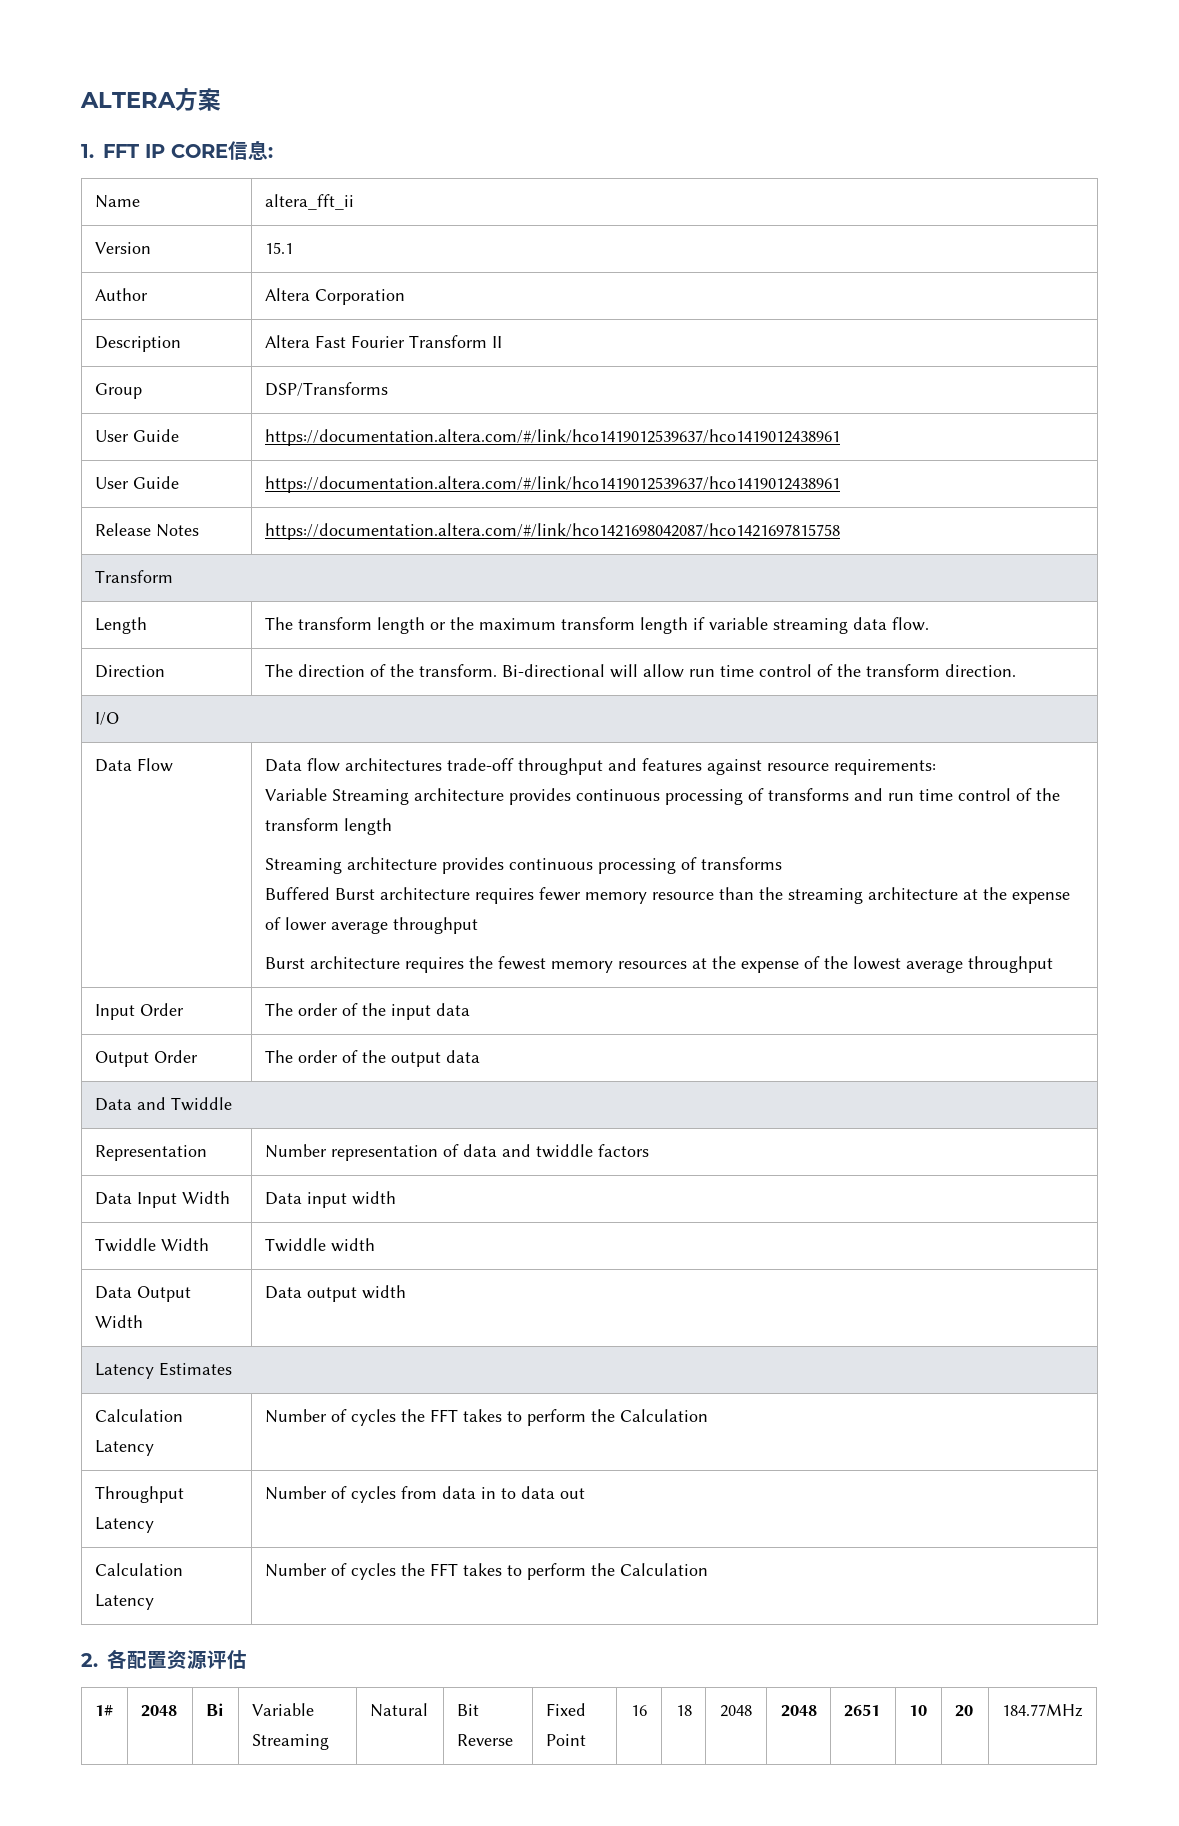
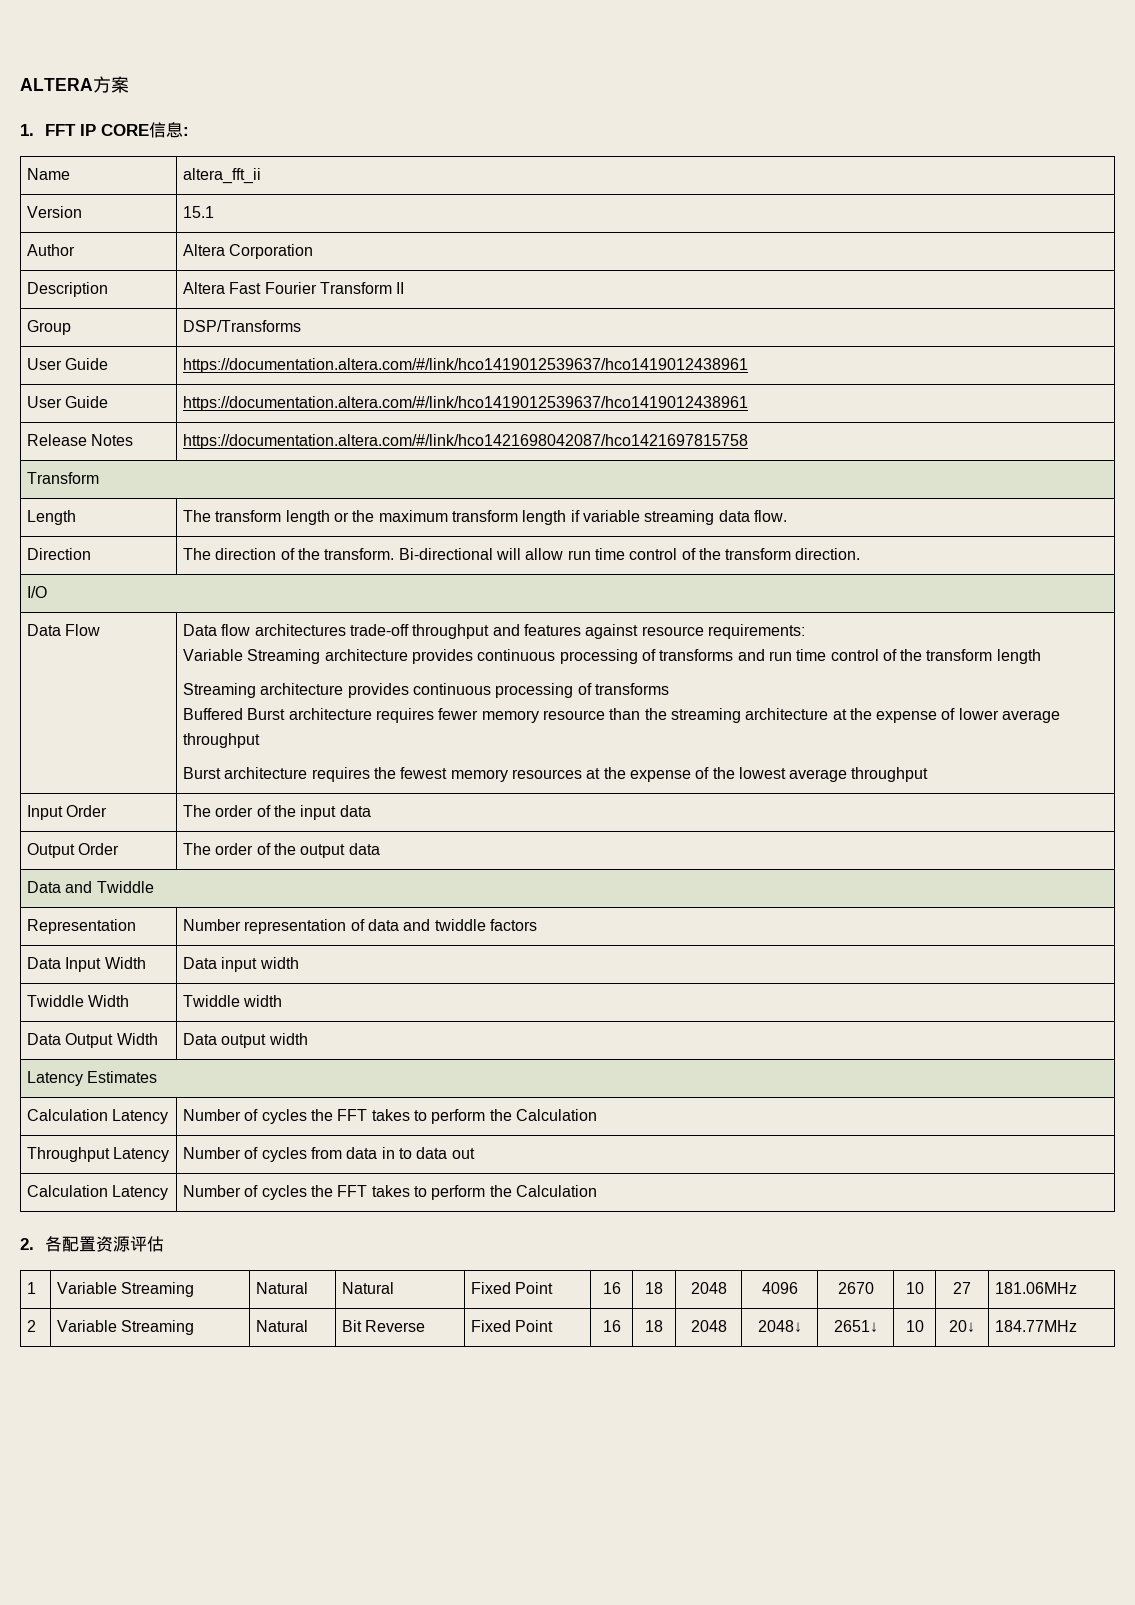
[94,1705,113,1716] [140,1705,177,1717] [205,1703,224,1716] 1# | 2048 | Bi -> [27,1282,37,1294] [57,1282,195,1297] [256,1282,309,1294] [342,1282,395,1294] [471,1282,554,1294] [602,1282,621,1294] [645,1282,663,1294] [690,1282,727,1294] [761,1282,798,1294] [837,1282,874,1294] [905,1282,924,1294] [953,1282,971,1294] [995,1282,1078,1294] [27,1320,37,1332] 1 | Variable Streaming | Natural | Natural | Fixed Point | 16 | 18 | 2048 | 4096 | 2670 | 10 | 27 | 181.06MHz // 2
[780,1705,817,1717] [843,1704,880,1717] [908,1705,927,1716] [954,1705,973,1717] 2048 | 2651 | 10 | 20 -> [757,1320,802,1332] [833,1320,878,1332] [905,1320,924,1332] [949,1320,975,1332] 2048↓ | 2651↓ | 10 | 20↓

